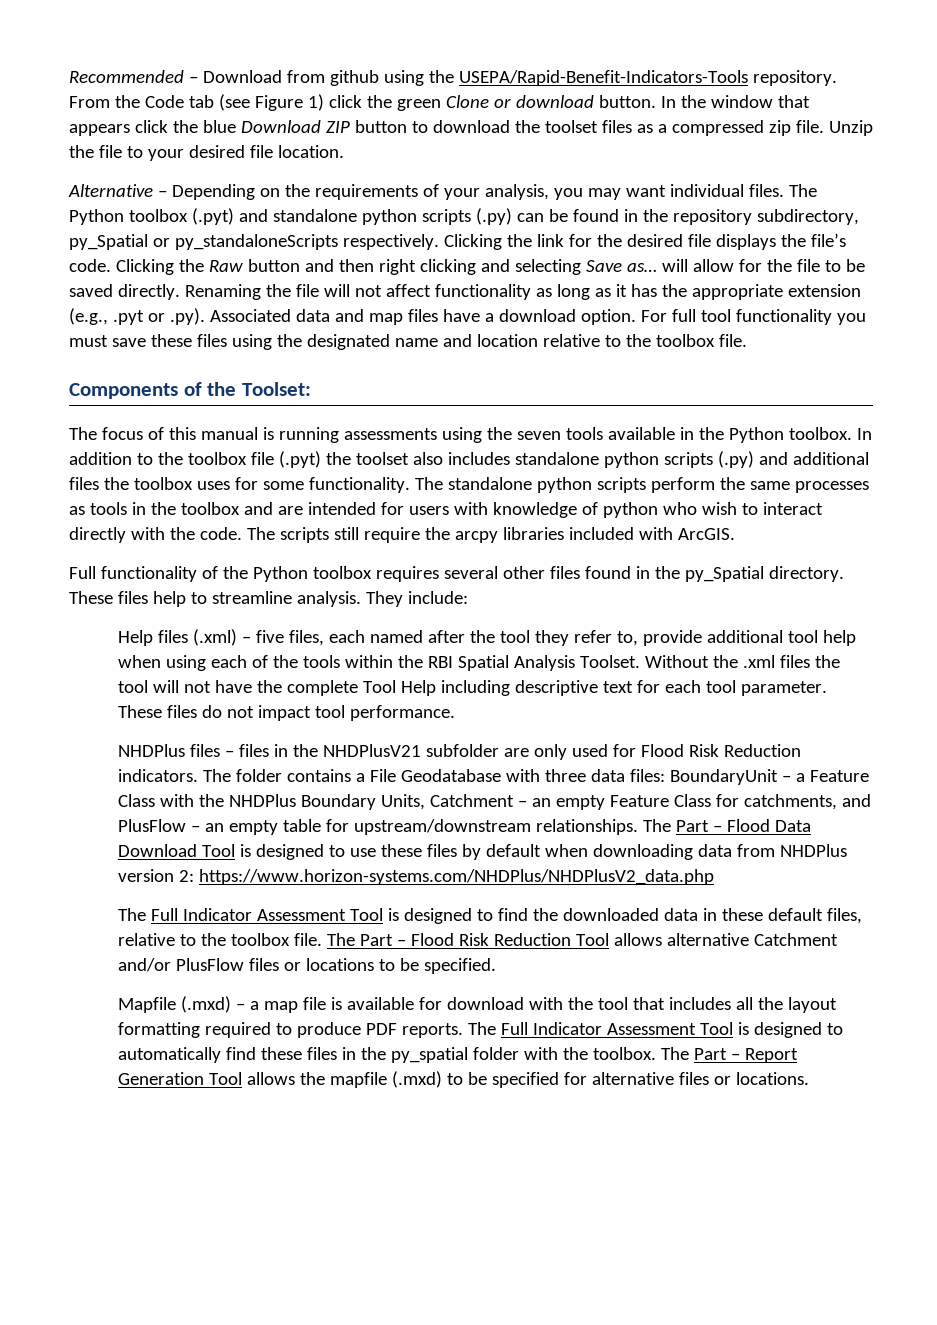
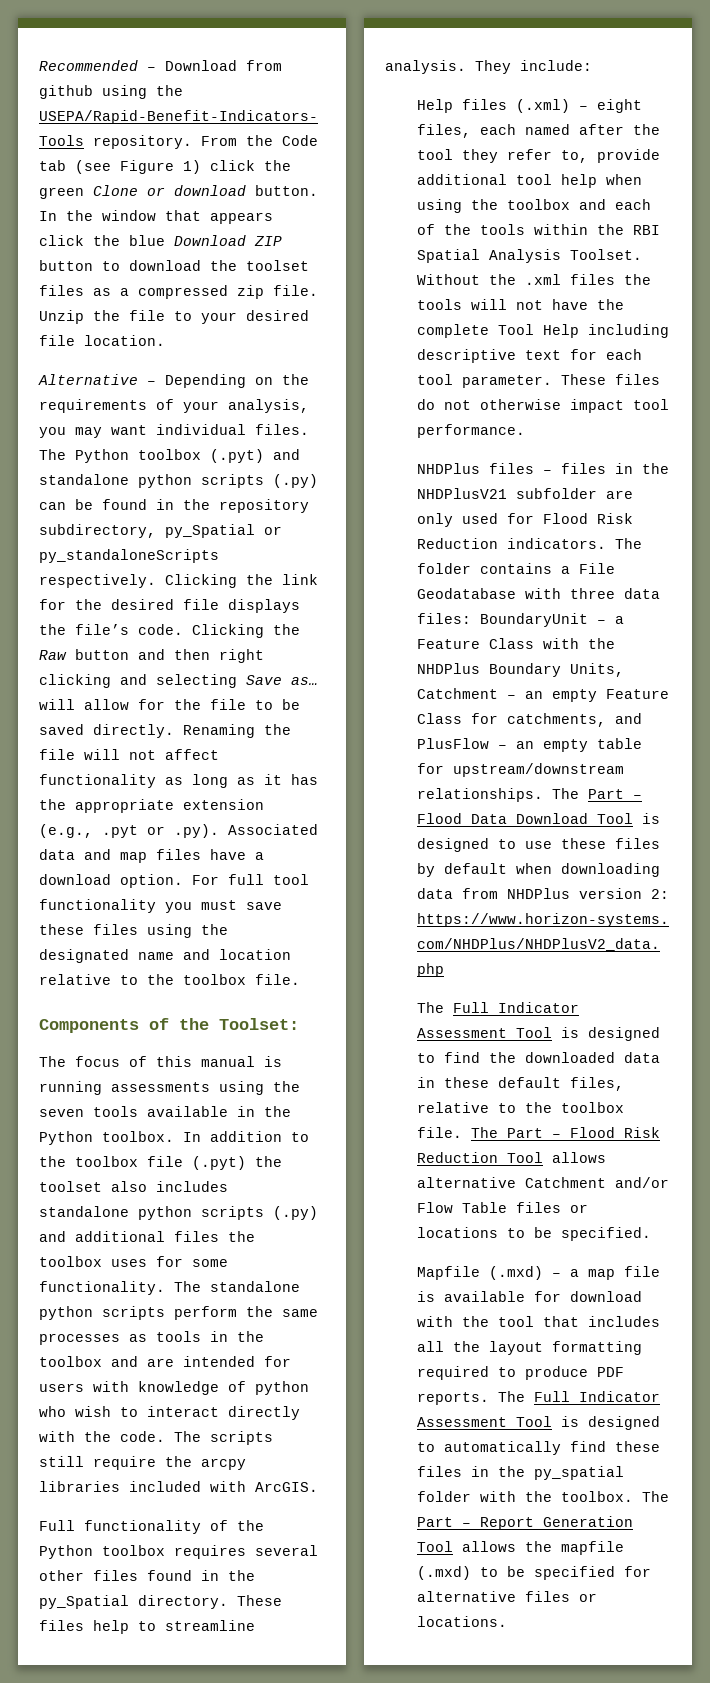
[256,630,285,643] five -> [597,99,643,113] eight
(207, 663) none -> [471,199,607,210] the toolbox and
[118,680,149,693] tool -> [417,299,463,310] tools
(255, 712) none -> [480,399,562,410] otherwise
[176,958,245,971] PlusFlow -> [417,1202,508,1213] Flow Table

